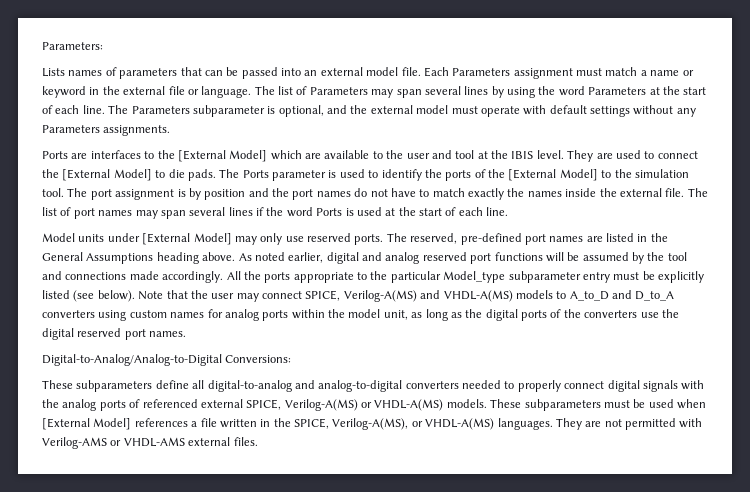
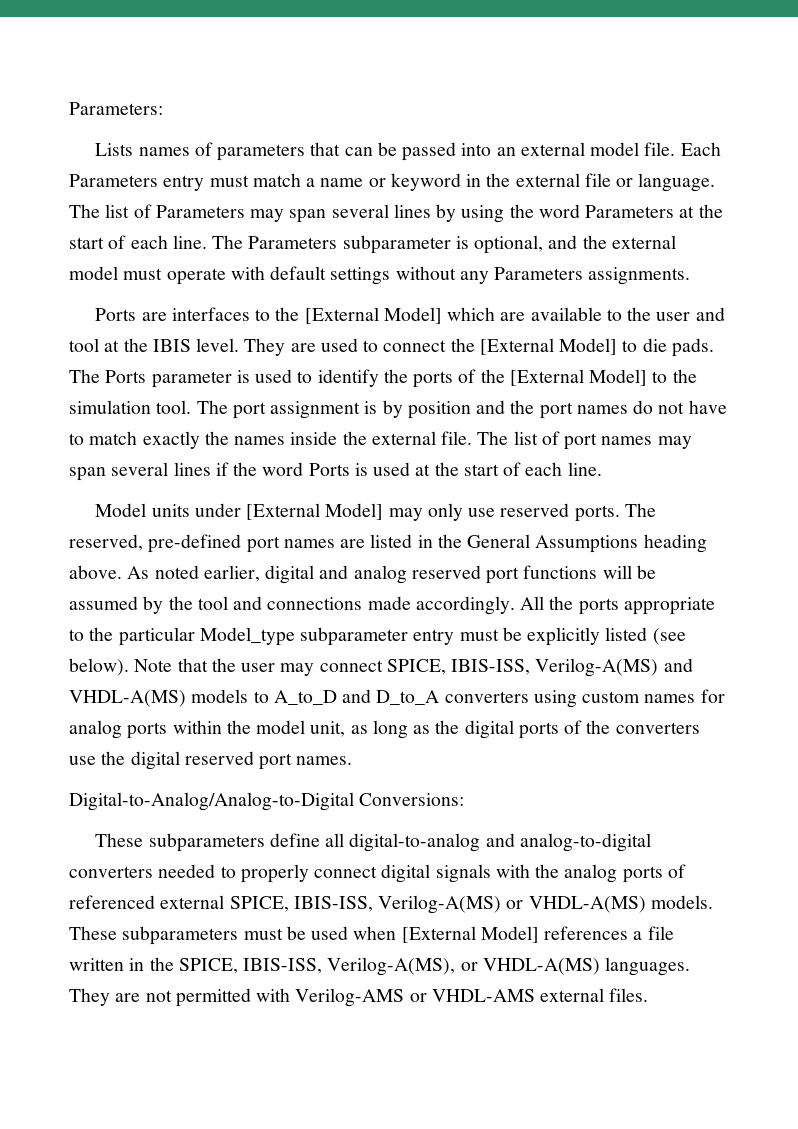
[513,68,573,79] assignment -> [163,175,205,191] entry
(341, 295) none -> [451,659,531,675] IBIS-ISS,
(282, 404) none -> [293,896,373,912] IBIS-ISS,
(329, 423) none -> [243,958,323,974] IBIS-ISS,

